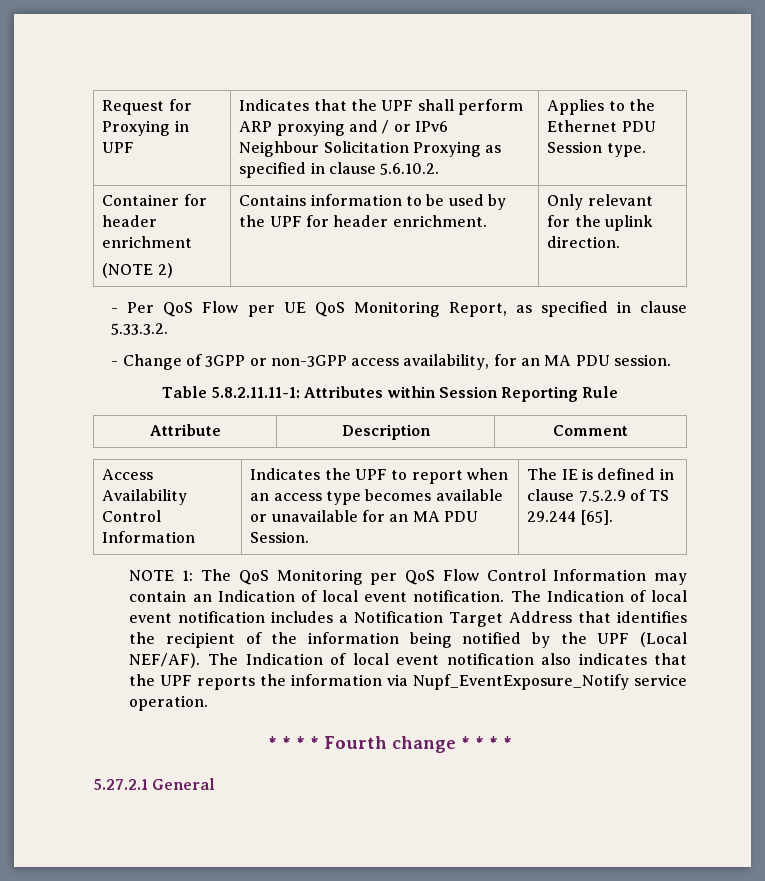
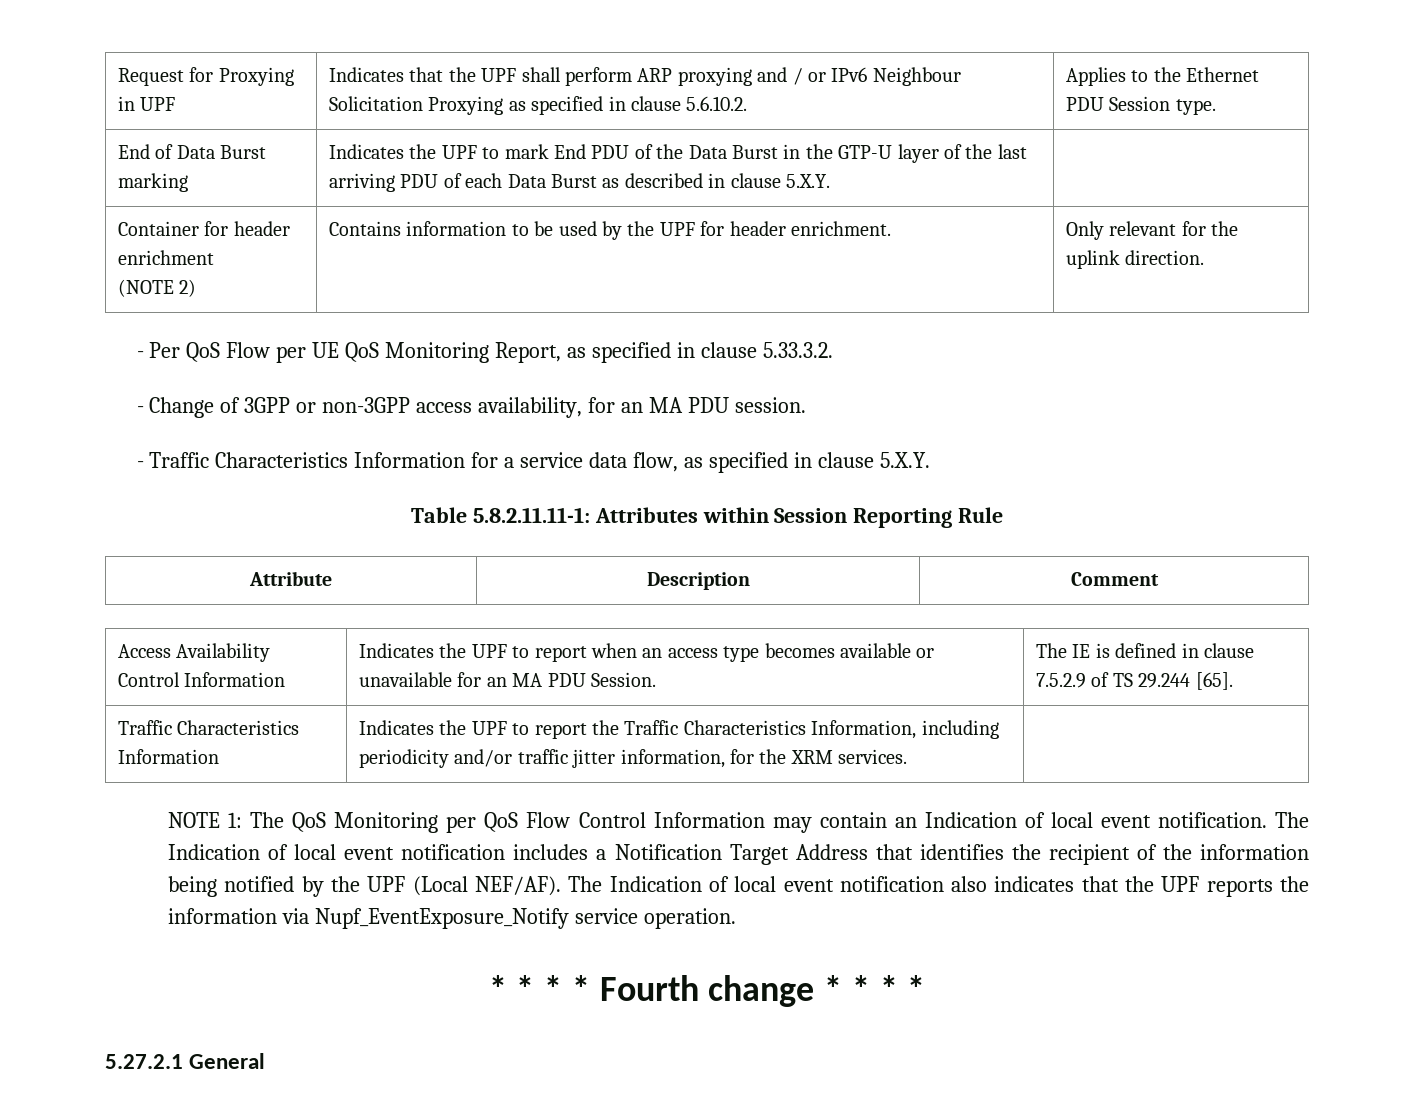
(646, 150) none -> [117,144,267,159] [117,173,188,192] [328,144,1027,163] [328,173,830,192] // End of Data Burst marking | Indicates the UPF to mark End PDU of the Data Burst in the GTP-U layer of the last arriving PDU of each Data Burst as described in clause 5.X.Y. |
(672, 360) none -> [136,452,930,473] // - Traffic Characteristics Information for a service data flow, as specified in clause 5.X.Y.
(613, 517) none -> [117,720,300,735] [117,749,219,764] [358,720,999,739] [358,749,908,768] // Traffic Characteristics Information | Indicates the UPF to report the Traffic Characteristics Information, including periodicity and/or traffic jitter information, for the XRM services. |

